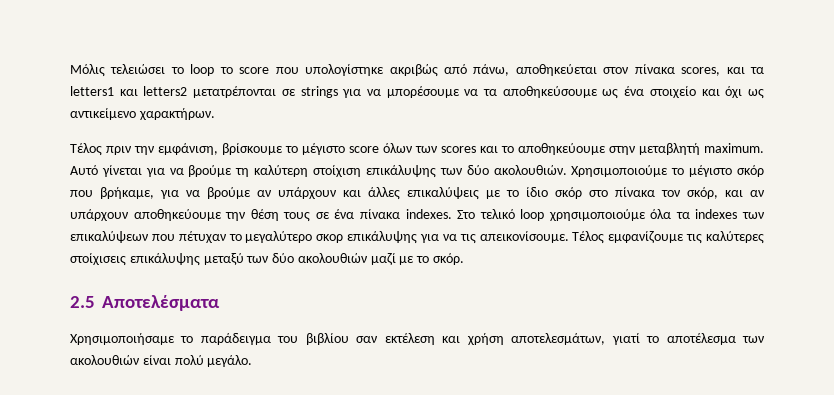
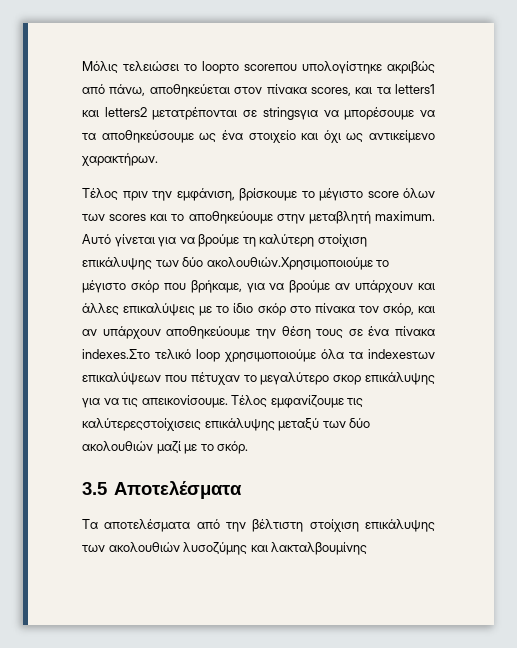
[190,64,299,76] loop το score που -> [202,61,297,74] loopτο scoreπου
[300,86,362,98] strings για -> [262,107,318,120] stringsγια
[493,165,669,177] ακολουθιών. Χρησιμοποιούμε -> [206,257,373,270] ακολουθιών.Χρησιμοποιούμε
[405,209,476,219] indexes. Στο -> [82,349,150,359] indexes.Στο
[695,209,765,219] indexes των -> [368,349,435,359] indexesτων
[706,231,764,244] [70,253,126,266] καλύτερες στοίχισεις -> [82,418,201,431] καλύτερεςστοίχισεις
[70,296,95,308] 2.5 -> [82,482,107,495] 3.5
[70,333,765,345] [70,355,253,367] Χρησιμοποιήσαμε το παράδειγμα του βιβλίου σαν εκτέλεση και χρήση αποτελεσμάτων, γιατί το αποτέλεσμα των ακολουθιών είναι πολύ μεγάλο. -> [82,519,435,532] [82,542,368,555] Τα αποτελέσματα από την βέλτιστη στοίχιση επικάλυψης των ακολουθιών λυσοζύμης και λακταλβουμίνης

